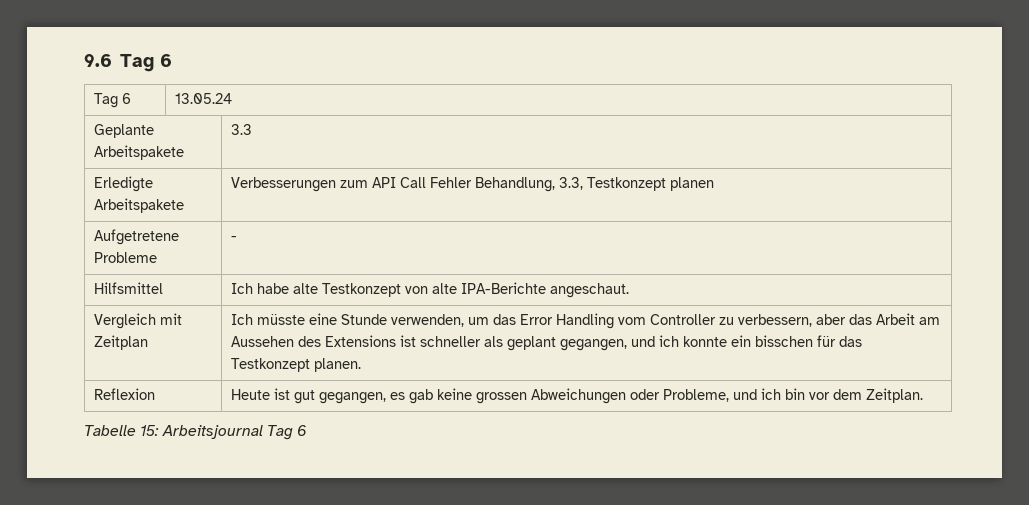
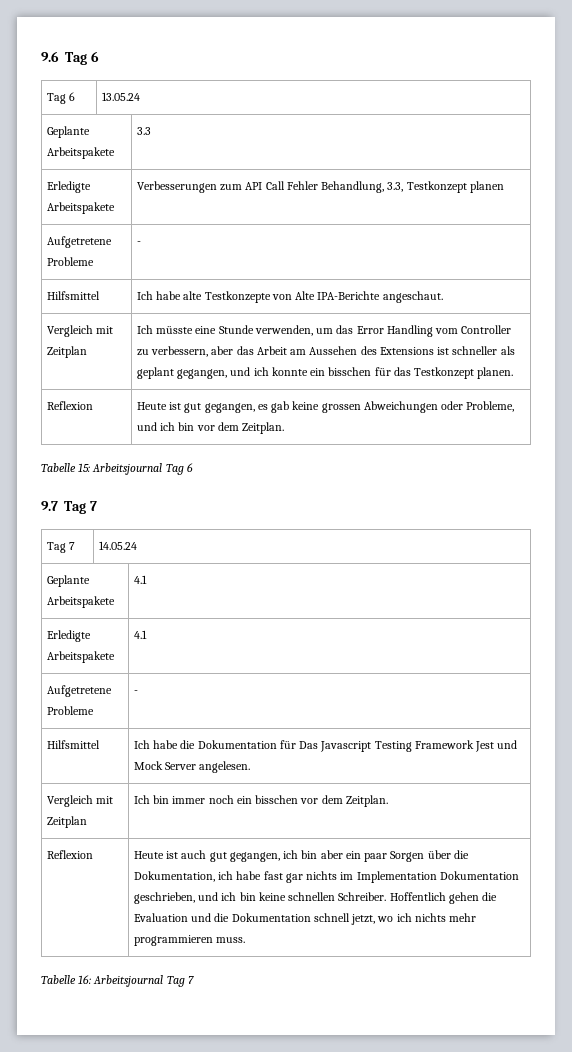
[322,283,458,297] Testkonzept von alte -> [204,291,316,303] Testkonzepte von Alte
(308, 430) none -> [41,501,97,514] [46,542,76,553] [98,541,137,550] [46,575,90,587] [46,596,115,608] [133,575,147,584] [46,630,91,642] [46,651,115,663] [133,630,147,639] [46,685,112,697] [46,706,94,715] [133,690,138,694] [46,740,100,749] [133,740,518,752] [133,761,251,773] [46,795,114,807] [46,816,87,828] [133,795,388,807] [46,850,93,859] [133,850,469,862] [133,871,519,883] [133,892,498,904] [133,913,477,925] [133,935,246,946] [41,975,194,987] // 9.7 Tag 7 // Tag 7 | 14.05.24 // Geplante Arbeitspakete | 4.1 // Erledigte Arbeitspakete | 4.1 // Aufgetretene Probleme | - // Hilfsmittel | Ich habe die Dokumentation für Das Javascript Testing Framework Jest und Mock Server angelesen. // Vergleich mit Zeitplan | Ich bin immer noch ein bisschen vor dem Zeitplan. // Reflexion | Heute ist auch gut gegangen, ich bin aber ein paar Sorgen über die Dokumentation, ich habe fast gar nichts im Implementation Dokumentation geschrieben, und ich bin keine schnellen Schreiber. Hoffentlich gehen die Evaluation und die Dokumentation schnell jetzt, wo ich nichts mehr programmieren muss. // Tabelle 16: Arbeitsjournal Tag 7

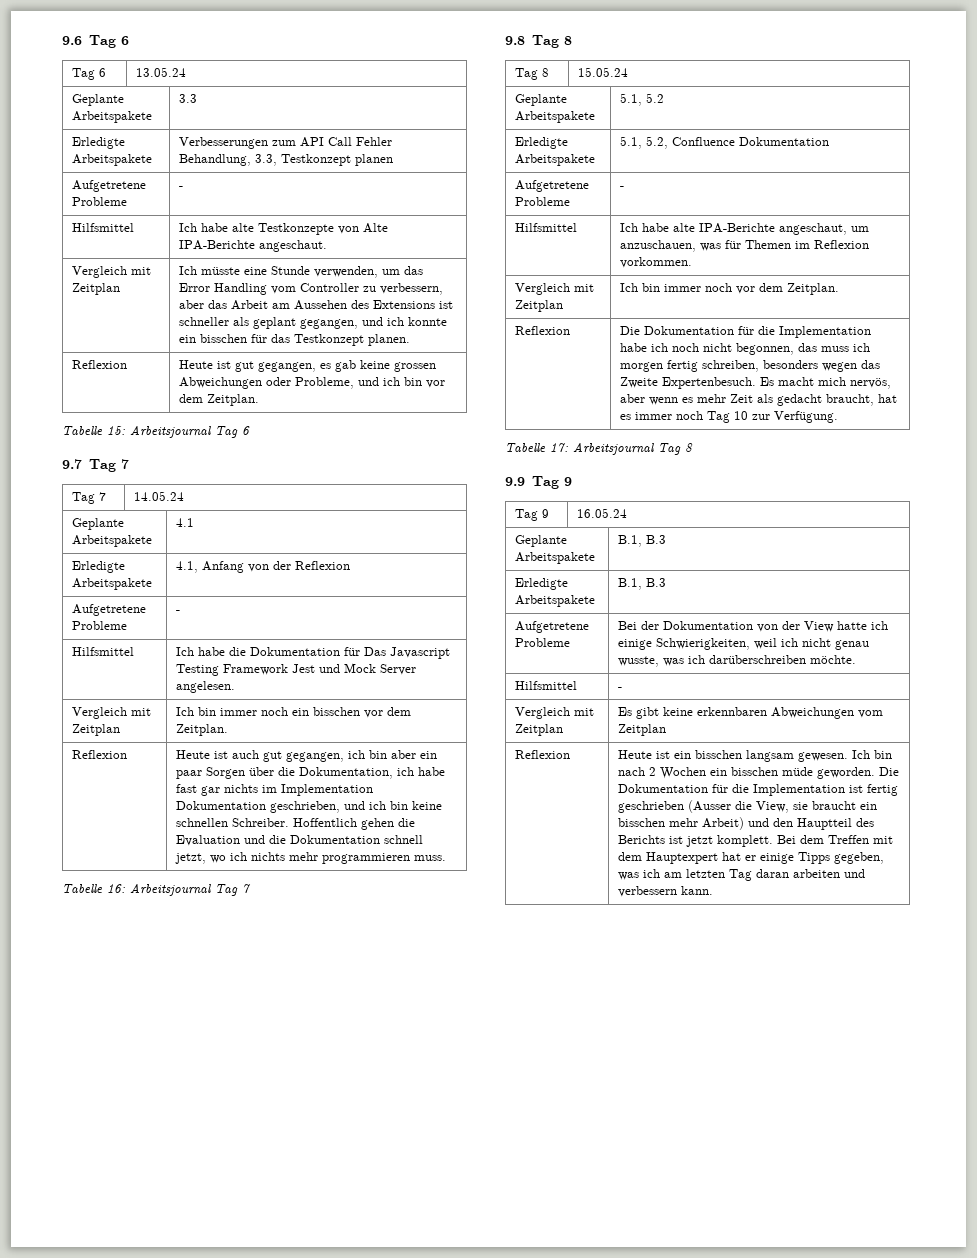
[133,630,147,639] 4.1 -> [176,561,351,573] 4.1, Anfang von der Reflexion
(194, 980) none -> [505,35,572,48] [515,68,550,80] [578,67,629,77] [515,94,568,106] [515,111,596,123] [620,93,665,106] [515,137,569,149] [515,154,596,166] [620,136,830,149] [515,180,590,192] [515,197,571,206] [620,186,625,189] [515,223,578,232] [620,223,870,235] [620,240,870,252] [620,257,693,268] [515,283,595,295] [515,300,564,312] [620,283,840,295] [515,326,571,335] [620,326,872,338] [620,343,871,355] [620,360,881,372] [620,377,892,389] [620,394,898,406] [620,411,839,423] [505,442,693,455] [505,476,572,489] [515,509,550,521] [577,508,628,518] [515,535,568,547] [515,552,596,564] [618,535,667,547] [515,578,569,590] [515,595,596,607] [618,578,667,590] [515,621,590,633] [515,638,571,647] [618,621,889,632] [618,638,870,650] [618,655,857,667] [515,681,578,690] [618,687,623,690] [515,707,595,719] [515,724,564,736] [618,707,884,719] [618,724,667,736] [515,750,571,759] [618,750,893,762] [618,767,900,779] [618,784,899,796] [618,800,878,813] [618,817,875,830] [618,835,894,847] [618,852,885,864] [618,869,866,881] [618,886,714,897] // 9.8 Tag 8 // Tag 8 | 15.05.24 // Geplante Arbeitspakete | 5.1, 5.2 // Erledigte Arbeitspakete | 5.1, 5.2, Confluence Dokumentation // Aufgetretene Probleme | - // Hilfsmittel | Ich habe alte IPA-Berichte angeschaut, um anzuschauen, was für Themen im Reflexion vorkommen. // Vergleich mit Zeitplan | Ich bin immer noch vor dem Zeitplan. // Reflexion | Die Dokumentation für die Implementation habe ich noch nicht begonnen, das muss ich morgen fertig schreiben, besonders wegen das Zweite Expertenbesuch. Es macht mich nervös, aber wenn es mehr Zeit als gedacht braucht, hat es immer noch Tag 10 zur Verfügung. // Tabelle 17: Arbeitsjournal Tag 8 // 9.9 Tag 9 // Tag 9 | 16.05.24 // Geplante Arbeitspakete | B.1, B.3 // Erledigte Arbeitspakete | B.1, B.3 // Aufgetretene Probleme | Bei der Dokumentation von der View hatte ich einige Schwierigkeiten, weil ich nicht genau wusste, was ich darüberschreiben möchte. // Hilfsmittel | - // Vergleich mit Zeitplan | Es gibt keine erkennbaren Abweichungen vom Zeitplan // Reflexion | Heute ist ein bisschen langsam gewesen. Ich bin nach 2 Wochen ein bisschen müde geworden. Die Dokumentation für die Implementation ist fertig geschrieben (Ausser die View, sie braucht ein bisschen mehr Arbeit) und den Hauptteil des Berichts ist jetzt komplett. Bei dem Treffen mit dem Hauptexpert hat er einige Tipps gegeben, was ich am letzten Tag daran arbeiten und verbessern kann.

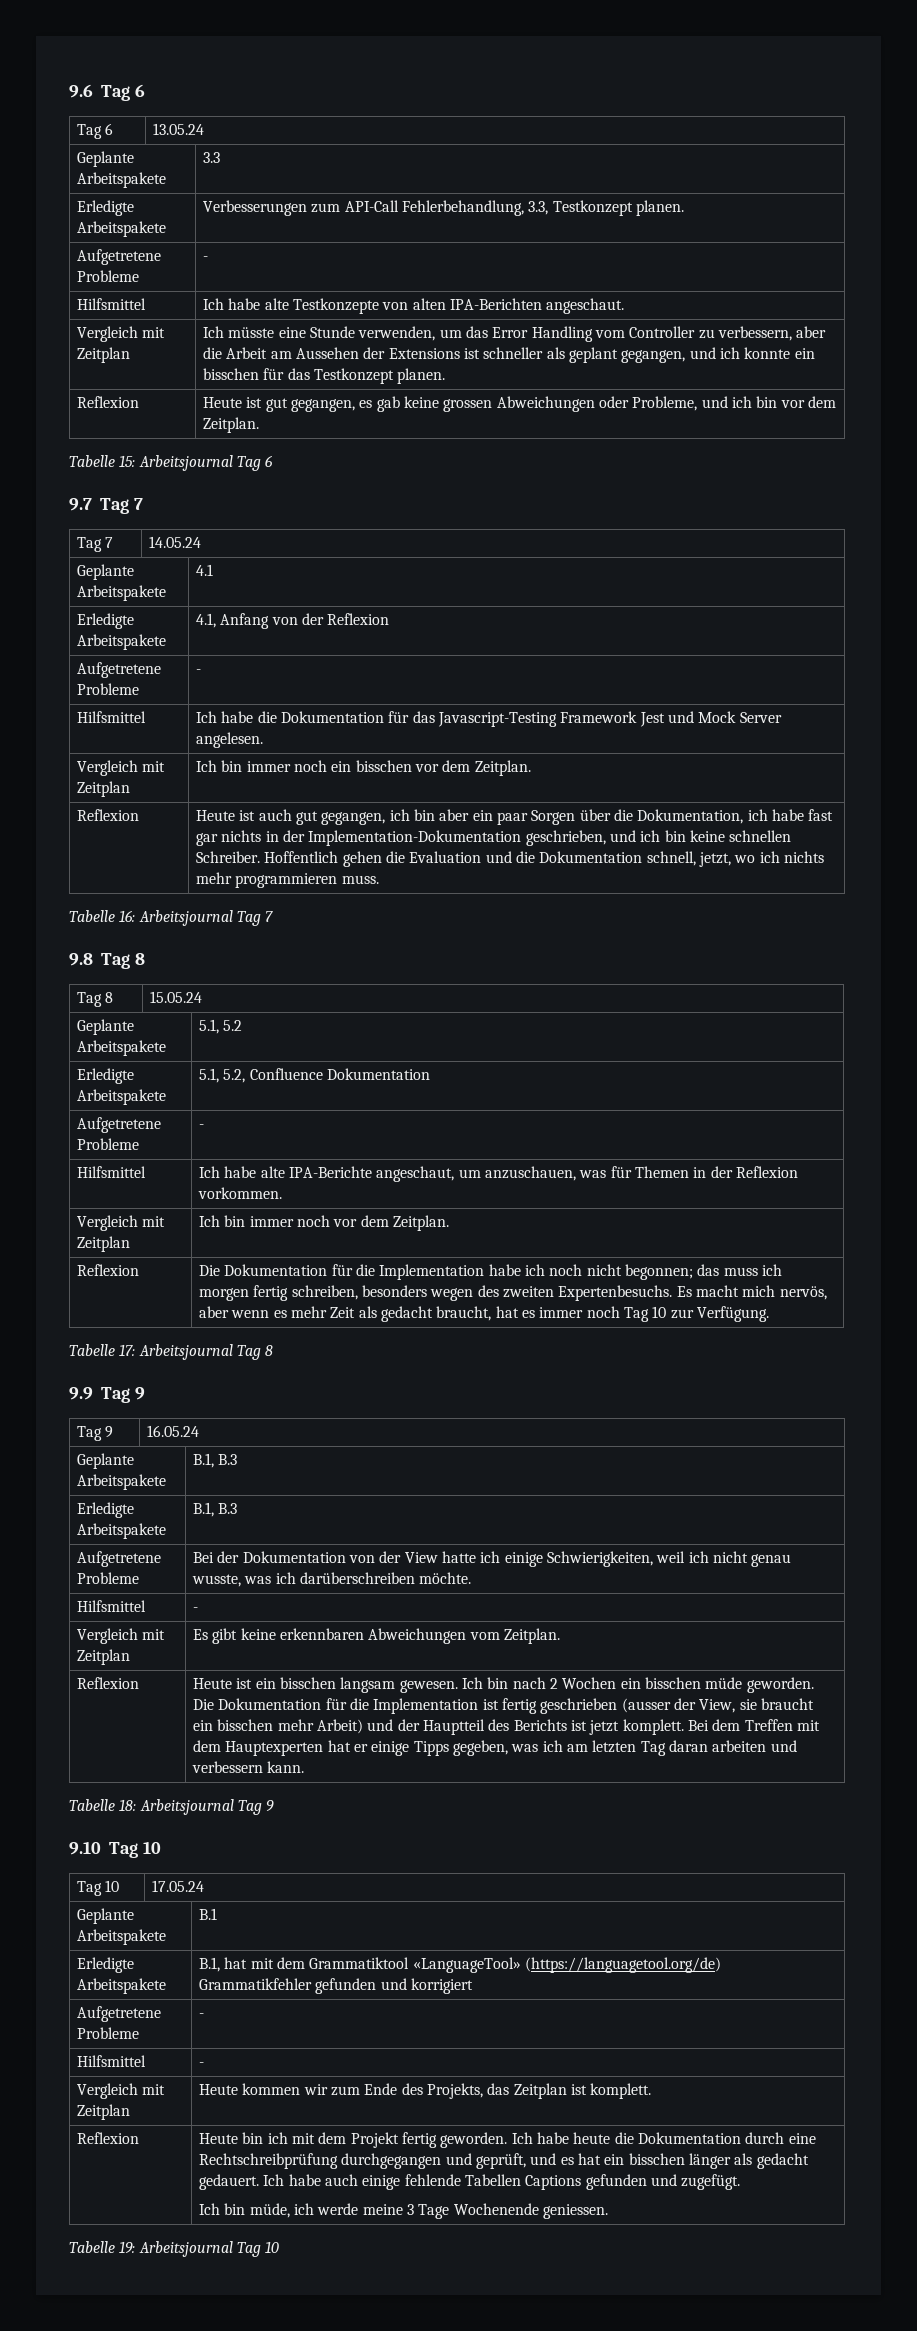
[300,137,393,147] [179,154,252,166] API Call Fehler Behandlung, -> [344,200,525,216] API-Call Fehlerbehandlung,
[355,154,394,166] planen -> [636,200,685,216] planen.
[363,223,389,233] [179,240,256,250] Alte IPA-Berichte -> [412,298,543,310] alten IPA-Berichten
[208,300,228,309] das -> [203,347,223,359] die
[351,300,370,309] des -> [363,347,386,359] der
[364,647,451,659] [176,664,220,676] Das Javascript Testing -> [412,711,558,727] das Javascript-Testing
[262,784,374,796] [176,801,267,810] im Implementation Dokumentation -> [265,830,522,846] in der Implementation-Dokumentation
[384,835,424,844] schnell -> [646,851,696,866] schnell,
[795,241,811,249] im -> [693,1166,733,1178] in der
[736,343,795,355] begonnen, -> [624,1264,693,1280] begonnen;
[861,360,881,369] [620,377,757,389] das Zweite Expertenbesuch. -> [477,1285,673,1301] des zweiten Expertenbesuchs.
[618,724,667,736] Zeitplan -> [504,1628,561,1644] Zeitplan.
[688,800,753,813] (Ausser die -> [621,1698,696,1713] (ausser der
[773,818,794,827] den -> [397,1719,420,1731] der
[646,852,719,864] Hauptexpert -> [225,1741,324,1756] Hauptexperten
(714, 890) none -> [69,1799,275,1815] [69,1841,161,1858] [77,1880,120,1896] [152,1880,205,1892] [77,1908,135,1924] [77,1929,167,1945] [199,1908,218,1920] [77,1957,135,1973] [77,1978,167,1994] [199,1957,722,1973] [199,1978,474,1994] [77,2006,162,2022] [77,2027,140,2039] [199,2013,205,2018] [77,2055,147,2067] [199,2062,205,2067] [77,2083,166,2099] [77,2104,131,2120] [199,2083,652,2099] [77,2132,140,2144] [199,2132,816,2148] [199,2153,809,2169] [199,2174,741,2190] [199,2203,608,2219] [69,2241,280,2257] // Tabelle 18: Arbeitsjournal Tag 9 // 9.10 Tag 10 // Tag 10 | 17.05.24 // Geplante Arbeitspakete | B.1 // Erledigte Arbeitspakete | B.1, hat mit dem Grammatiktool «LanguageTool» (https://languagetool.org/de) Grammatikfehler gefunden und korrigiert // Aufgetretene Probleme | - // Hilfsmittel | - // Vergleich mit Zeitplan | Heute kommen wir zum Ende des Projekts, das Zeitplan ist komplett. // Reflexion | Heute bin ich mit dem Projekt fertig geworden. Ich habe heute die Dokumentation durch eine Rechtschreibprüfung durchgegangen und geprüft, und es hat ein bisschen länger als gedacht gedauert. Ich habe auch einige fehlende Tabellen Captions gefunden und zugefügt. // Ich bin müde, ich werde meine 3 Tage Wochenende geniessen. // Tabelle 19: Arbeitsjournal Tag 10

